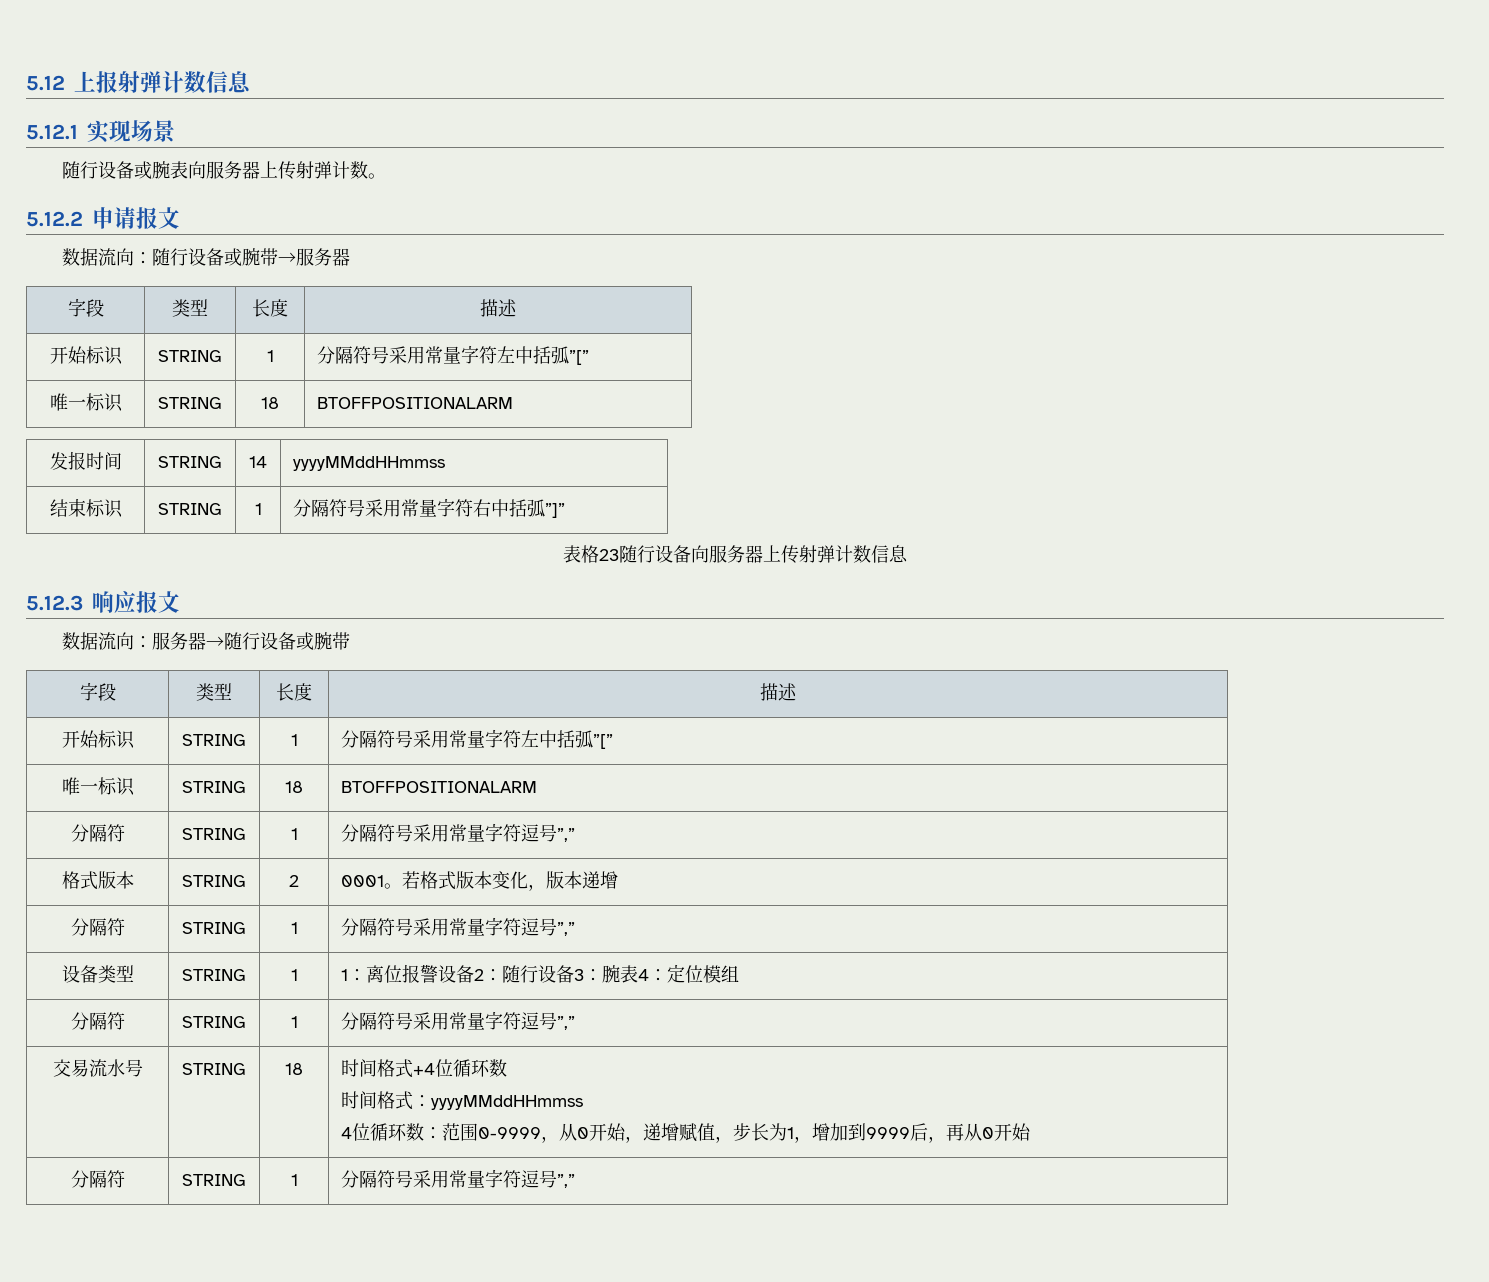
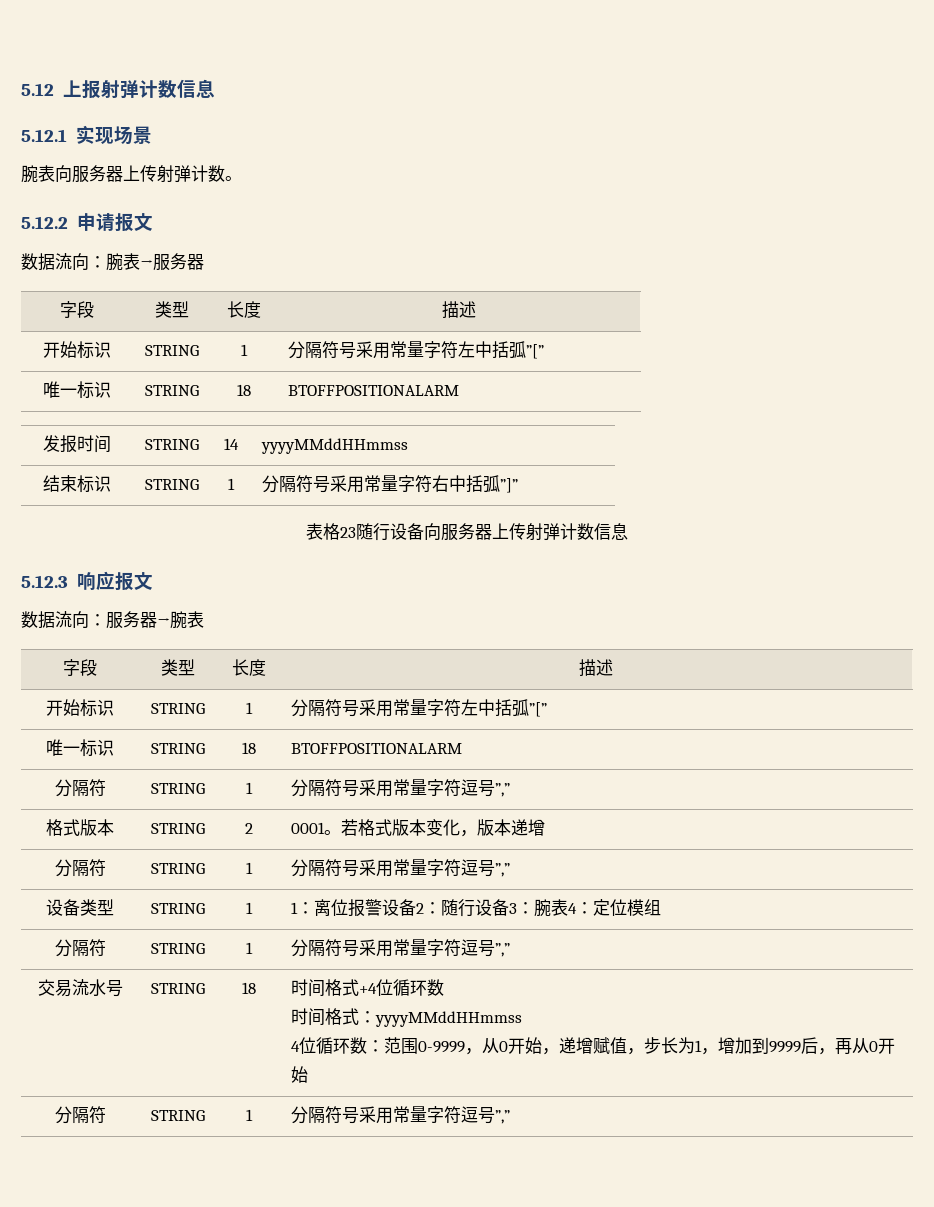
[61,161,152,179] 随行设备或 -> (152, 135) none
[151,248,278,266] 随行设备或腕带 -> [106,253,140,271] 腕表
[223,632,350,650] 随行设备或腕带 -> [170,611,204,629] 腕表

